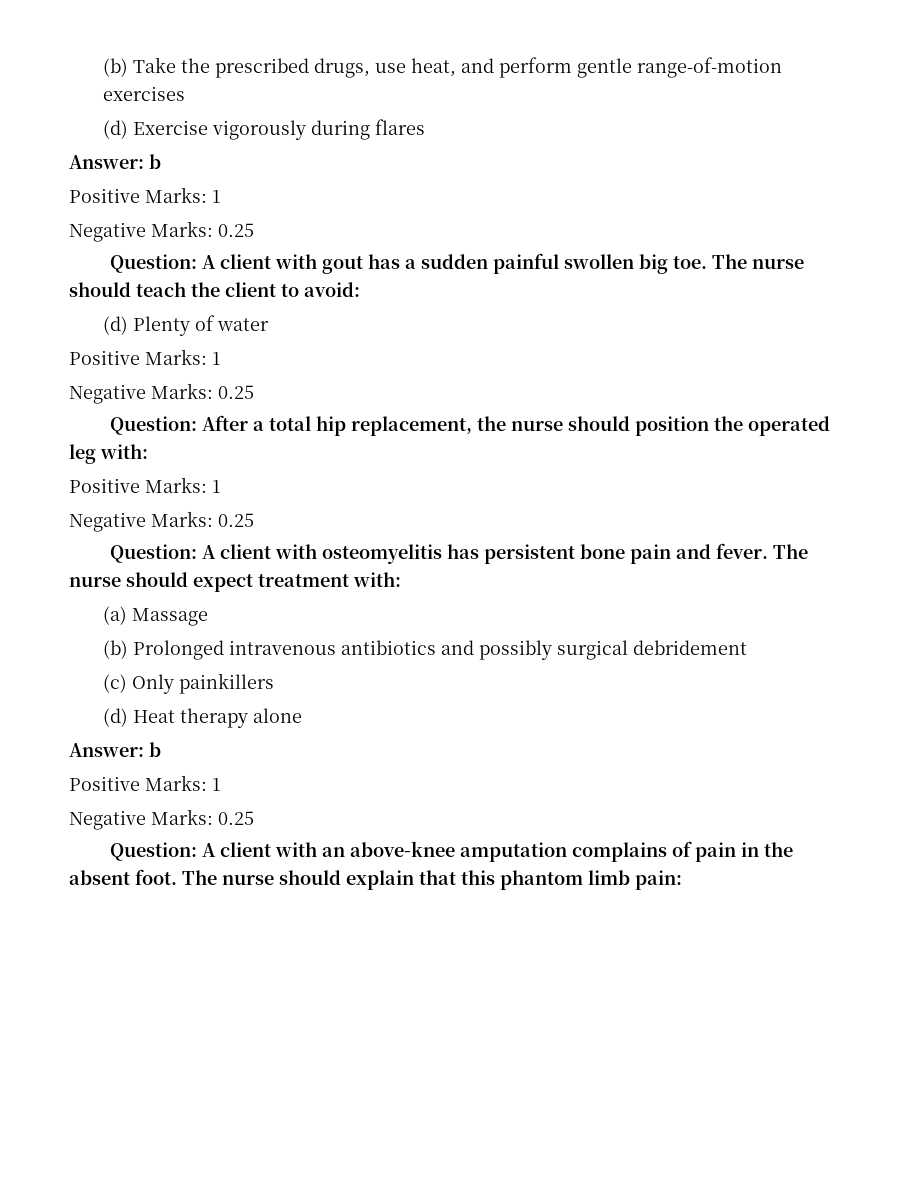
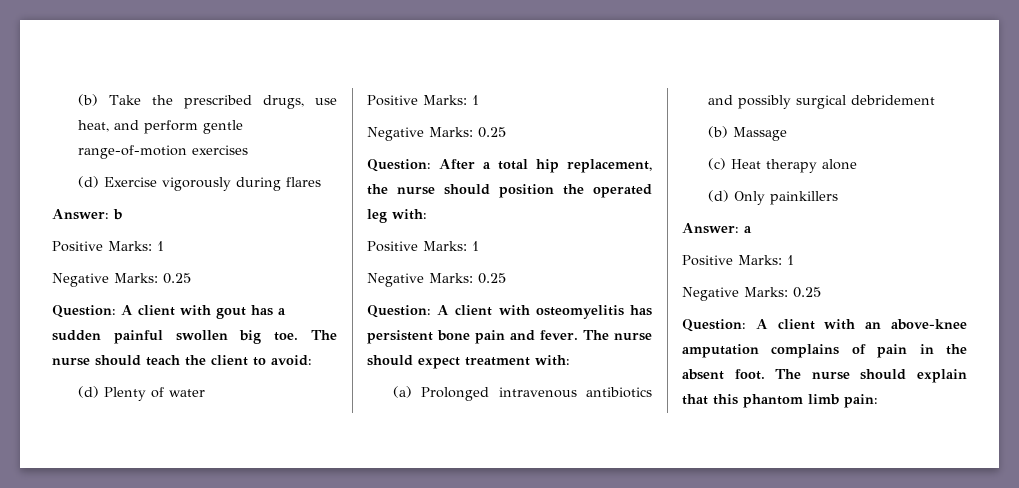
[132,608,209,626] [103,640,129,659] Massage // (b) -> (412, 392) none
(748, 647) none -> [707,126,787,141] // (b) Massage
[132,673,275,694] [103,708,129,727] Only painkillers // (d) -> (726, 164) none
[69,742,161,757] // Answer: b -> [707,190,838,205] [682,223,752,234] // (d) Only painkillers // Answer: a

